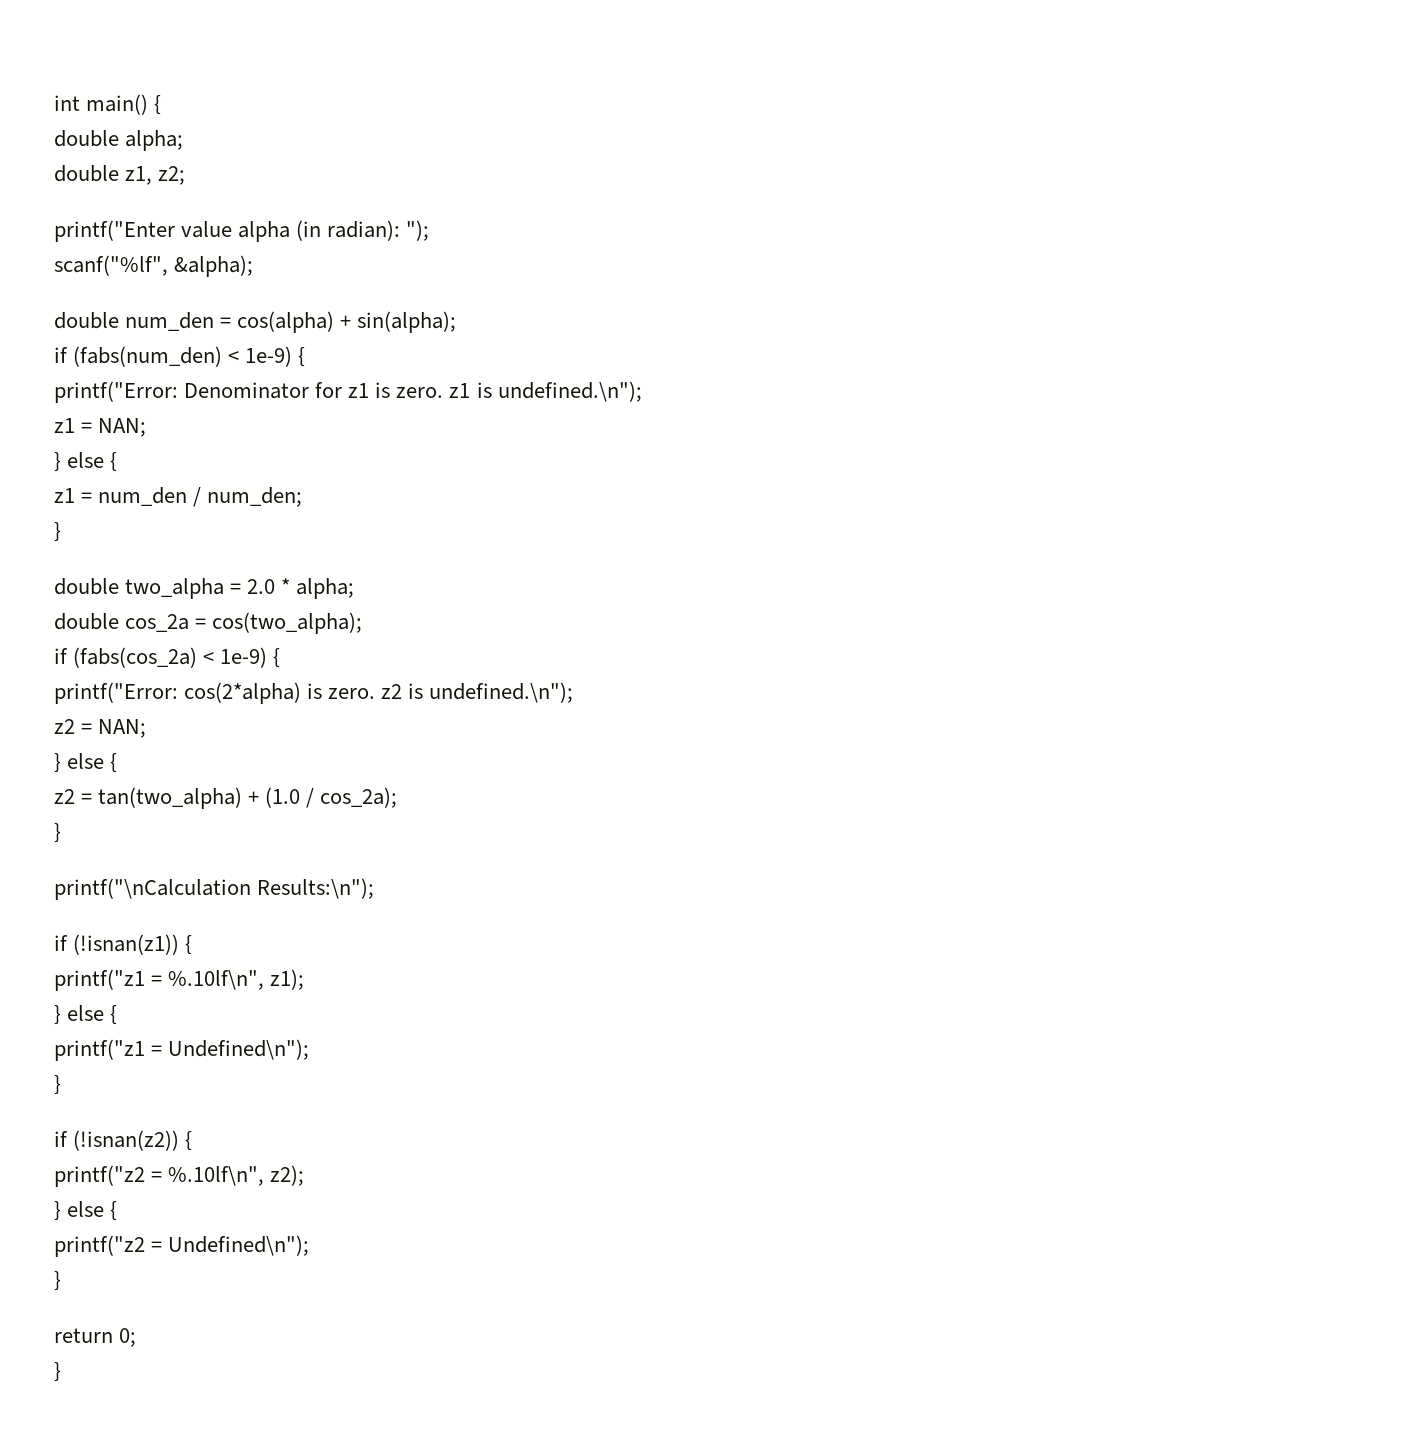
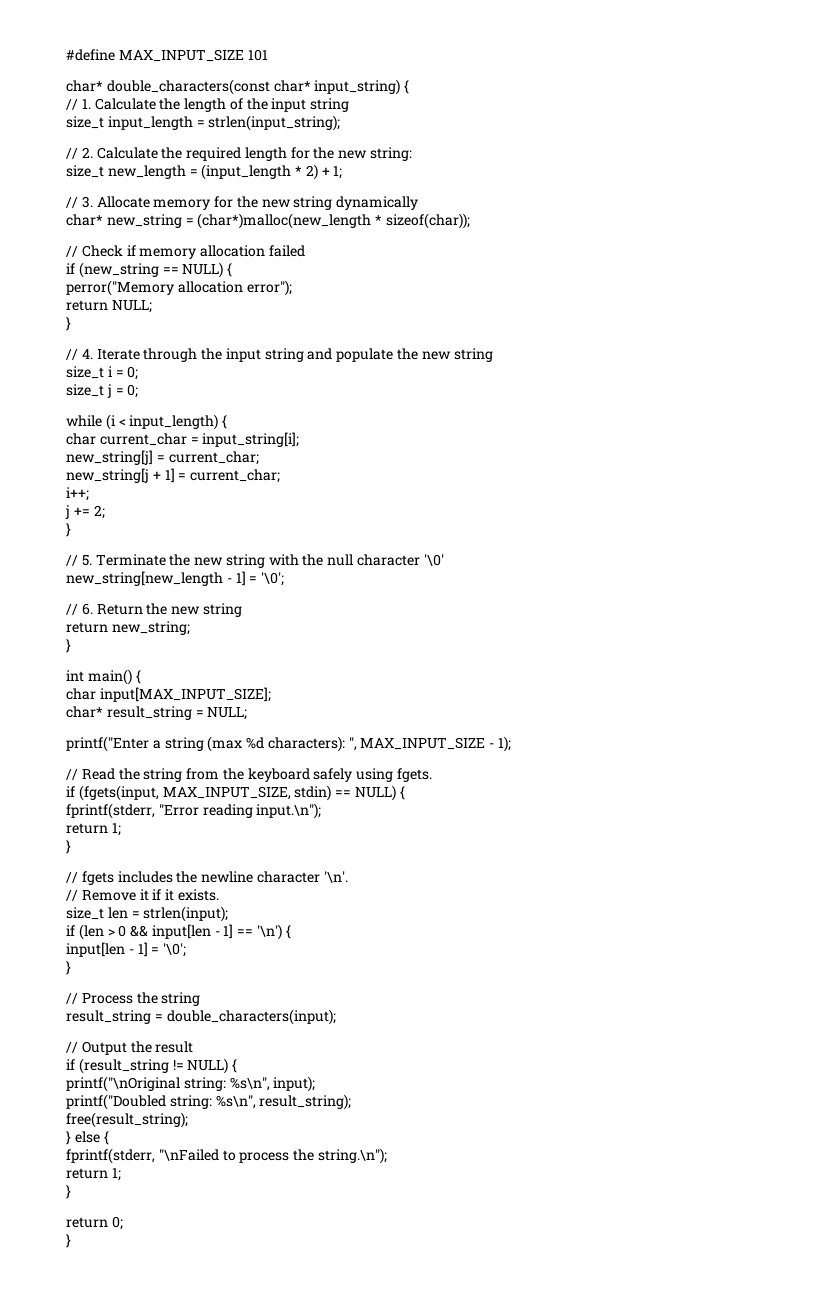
[54,94,162,115] [54,130,184,151] [54,165,186,185] [54,220,430,242] [54,255,254,277] [54,311,457,333] [54,346,306,367] [54,381,642,403] [54,418,147,437] [54,452,118,472] [54,487,303,507] [54,522,61,542] [54,578,355,599] [54,612,363,634] [54,647,281,668] [54,682,574,704] [54,719,147,738] [54,753,118,773] [54,787,398,809] [54,823,61,843] [54,878,375,900] [54,934,193,955] [54,969,305,991] [54,1005,118,1025] [54,1039,310,1061] [54,1075,61,1095] [54,1130,193,1151] [54,1165,305,1187] [54,1201,118,1221] [54,1235,310,1257] int main() { // double alpha; // double z1, z2; // printf("Enter value alpha (in radian): "); // scanf("%lf", &alpha); // double num_den = cos(alpha) + sin(alpha); // if (fabs(num_den) < 1e-9) { // printf("Error: Denominator for z1 is zero. z1 is undefined.\n"); // z1 = NAN; // } else { // z1 = num_den / num_den; // } // double two_alpha = 2.0 * alpha; // double cos_2a = cos(two_alpha); // if (fabs(cos_2a) < 1e-9) { // printf("Error: cos(2*alpha) is zero. z2 is undefined.\n"); // z2 = NAN; // } else { // z2 = tan(two_alpha) + (1.0 / cos_2a); // } // printf("\nCalculation Results:\n"); // if (!isnan(z1)) { // printf("z1 = %.10lf\n", z1); // } else { // printf("z1 = Undefined\n"); // } // if (!isnan(z2)) { // printf("z2 = %.10lf\n", z2); // } else { // printf("z2 = Undefined\n"); -> [66,49,268,62] [66,79,410,95] [66,98,350,112] [66,115,341,131] [66,147,413,161] [66,164,343,180] [66,196,419,210] [66,213,470,229] [66,245,305,259] [66,262,233,278] [66,280,292,296] [66,300,152,313] [66,317,71,331] [66,348,493,362] [66,366,139,380] [66,384,139,398] [66,414,228,430] [66,432,300,447] [66,450,259,465] [66,468,281,483] [66,487,89,501] [65,505,105,519] [66,523,71,537] [66,554,444,568] [66,571,285,586] [66,603,242,617] [66,621,190,635] [66,639,71,653] [66,669,141,685] [66,687,271,702] [66,706,248,720] [66,736,512,752] [66,768,433,782] [66,785,405,801] [66,803,322,819] [66,823,121,836] [66,840,71,854] [66,871,348,885] [66,889,219,901] [66,906,229,922] [66,924,291,940] [66,942,187,957] [66,961,71,975] [66,992,201,1006] [66,1009,336,1025] [66,1041,194,1055] [66,1058,238,1074] [66,1076,316,1092] [66,1094,352,1110] [66,1112,188,1128] [66,1131,109,1145] [66,1148,387,1164] [66,1168,121,1181] #define MAX_INPUT_SIZE 101 // char* double_characters(const char* input_string) { // // 1. Calculate the length of the input string // size_t input_length = strlen(input_string); // // 2. Calculate the required length for the new string: // size_t new_length = (input_length * 2) + 1; // // 3. Allocate memory for the new string dynamically // char* new_string = (char*)malloc(new_length * sizeof(char)); // // Check if memory allocation failed // if (new_string == NULL) { // perror("Memory allocation error"); // return NULL; // } // // 4. Iterate through the input string and populate the new string // size_t i = 0; // size_t j = 0; // while (i < input_length) { // char current_char = input_string[i]; // new_string[j] = current_char; // new_string[j + 1] = current_char; // i++; // j += 2; // } // // 5. Terminate the new string with the null character '\0' // new_string[new_length - 1] = '\0'; // // 6. Return the new string // return new_string; // } // int main() { // char input[MAX_INPUT_SIZE]; // char* result_string = NULL; // printf("Enter a string (max %d characters): ", MAX_INPUT_SIZE - 1); // // Read the string from the keyboard safely using fgets. // if (fgets(input, MAX_INPUT_SIZE, stdin) == NULL) { // fprintf(stderr, "Error reading input.\n"); // return 1; // } // // fgets includes the newline character '\n'. // // Remove it if it exists. // size_t len = strlen(input); // if (len > 0 && input[len - 1] == '\n') { // input[len - 1] = '\0'; // } // // Process the string // result_string = double_characters(input); // // Output the result // if (result_string != NULL) { // printf("\nOriginal string: %s\n", input); // printf("Doubled string: %s\n", result_string); // free(result_string); // } else { // fprintf(stderr, "\nFailed to process the string.\n"); // return 1;

